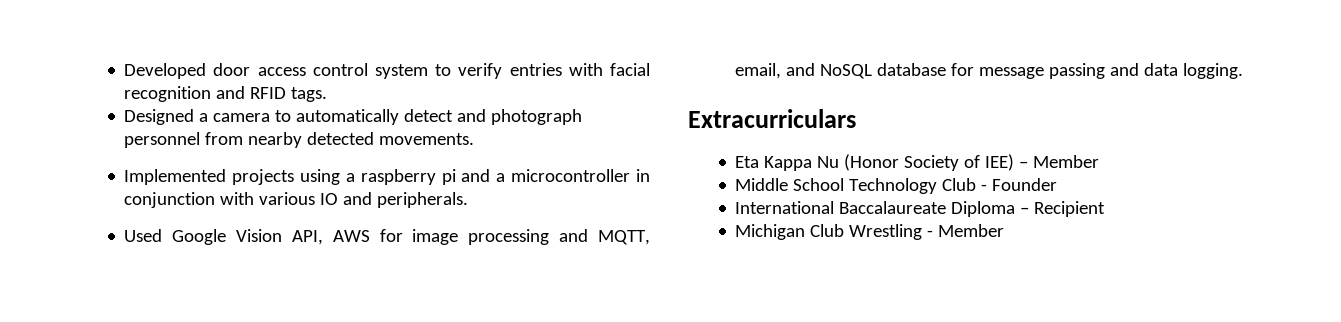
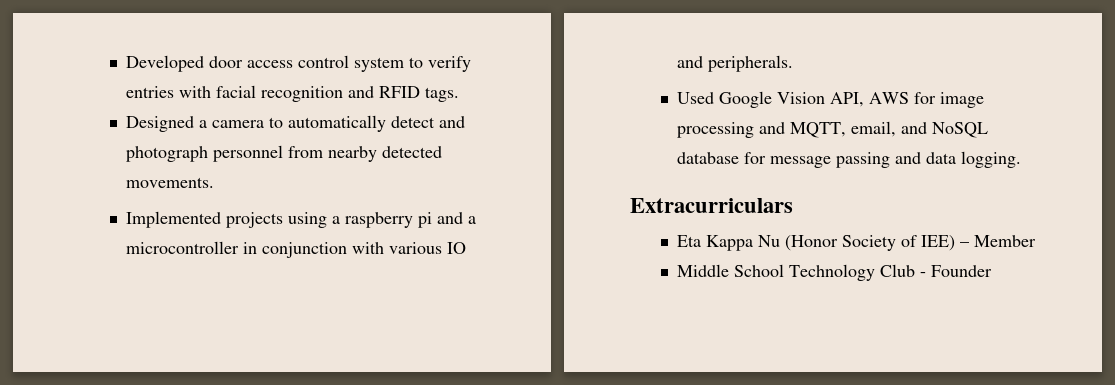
[735,201,1106,217] [735,224,1005,240] // International Baccalaureate Diploma – Recipient // Michigan Club Wrestling - Member -> (993, 271) none

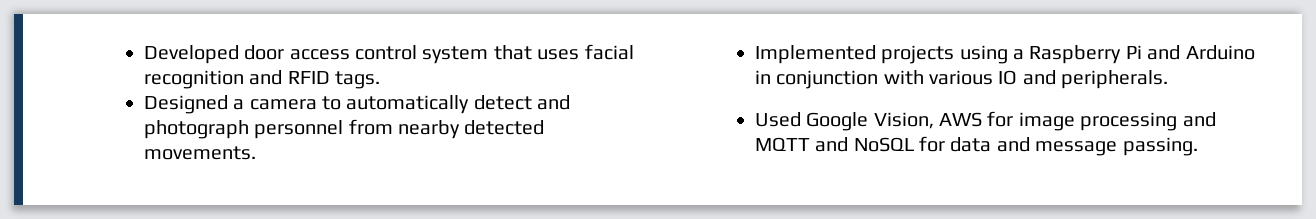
[409,56,472,72] [126,86,212,98] to verify entries with -> [493,45,580,60] that uses
[345,212,477,228] [126,241,240,254] raspberry pi and a microcontroller -> [1029,45,1255,64] Raspberry Pi and Arduino
[777,92,865,107] Vision API, -> [873,112,934,129] Vision,
[790,121,989,138] [677,151,1022,168] [630,198,793,213] [677,235,1037,251] [677,264,993,281] MQTT, email, and NoSQL database for message passing and data logging. // Extracurriculars // Eta Kappa Nu (Honor Society of IEE) – Member // Middle School Technology Club - Founder -> [754,136,1198,156] MQTT and NoSQL for data and message passing.

